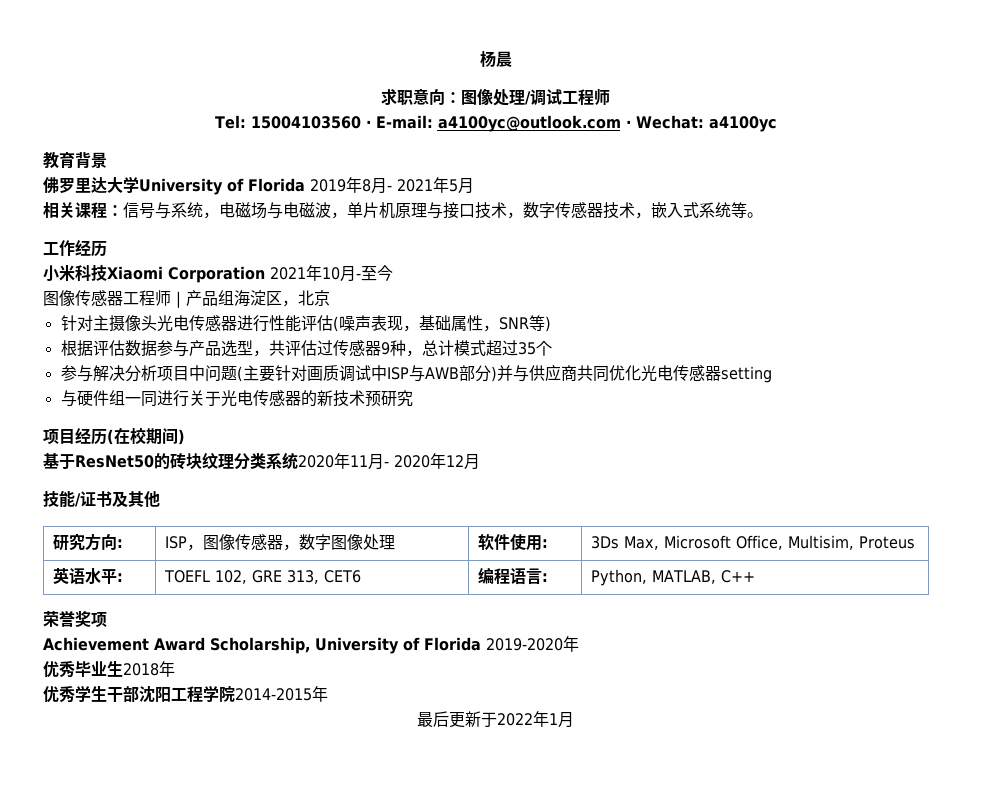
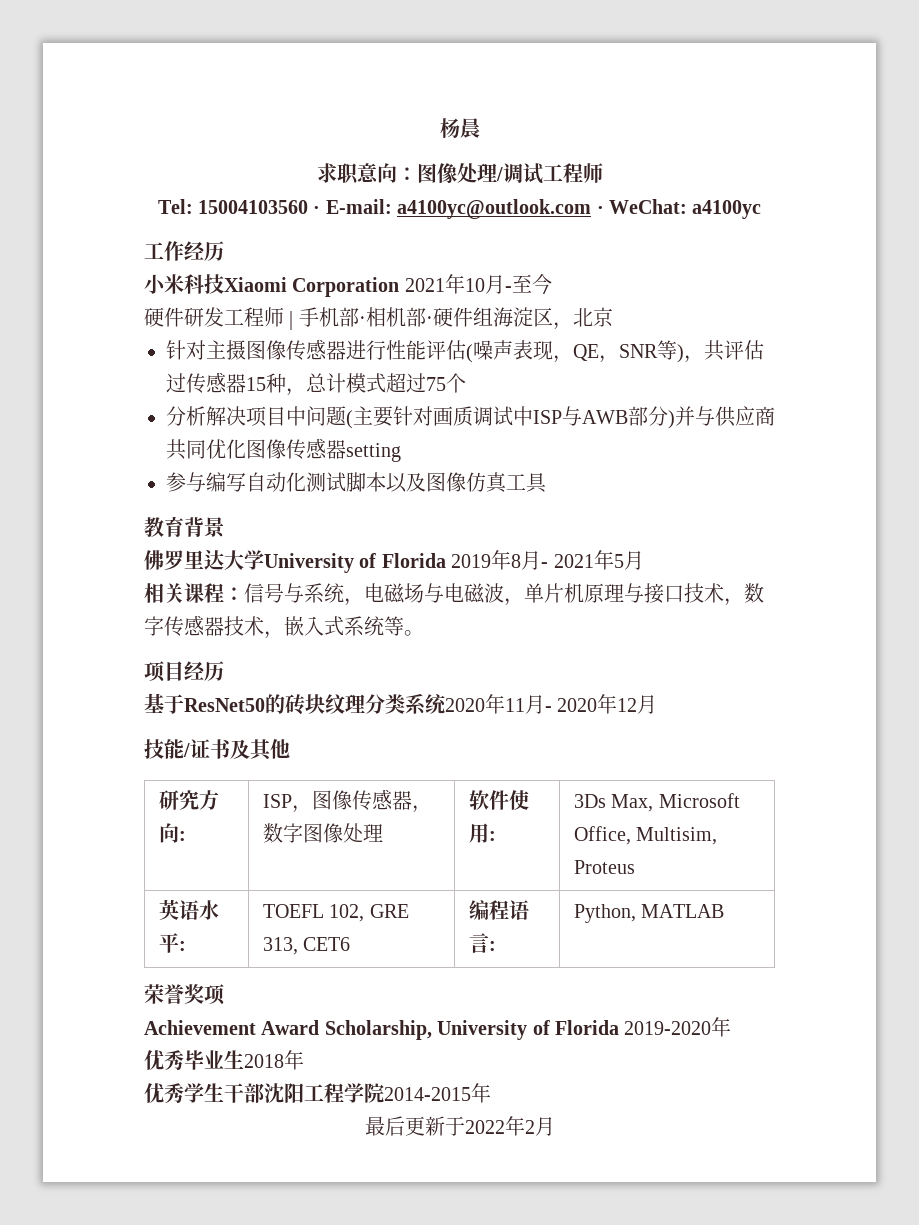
[635,115,704,129] Wechat: -> [609,199,687,214] WeChat:
(777, 124) none -> [144,241,224,261] [144,274,552,297] [144,307,613,330] [166,339,764,363] [166,372,466,396] [166,406,775,429] [166,438,401,462] [166,472,547,493] // 工作经历 // 小米科技Xiaomi Corporation 2021年10月-至今 // 硬件研发工程师 | 手机部·相机部·硬件组海淀区，北京 // 针对主摄图像传感器进行性能评估(噪声表现，QE，SNR等)，共评估过传感器15种，总计模式超过75个 // 分析解决项目中问题(主要针对画质调试中ISP与AWB部分)并与供应商共同优化图像传感器setting // 参与编写自动化测试脚本以及图像仿真工具
[43,240,107,257] [43,264,393,283] [43,290,330,308] [60,315,551,332] [60,340,552,357] [60,364,772,383] [60,390,413,407] [43,427,185,445] 工作经历 // 小米科技Xiaomi Corporation 2021年10月-至今 // 图像传感器工程师 | 产品组海淀区，北京 // 针对主摄像头光电传感器进行性能评估(噪声表现，基础属性，SNR等) // 根据评估数据参与产品选型，共评估过传感器9种，总计模式超过35个 // 参与解决分析项目中问题(主要针对画质调试中ISP与AWB部分)并与供应商共同优化光电传感器setting // 与硬件组一同进行关于光电传感器的新技术预研究 // 项目经历(在校期间) -> [144,661,224,682] 项目经历
[651,570,755,584] MATLAB, C++ -> [641,904,725,918] MATLAB
[549,713,558,725] 1 -> [524,1120,535,1134] 2

